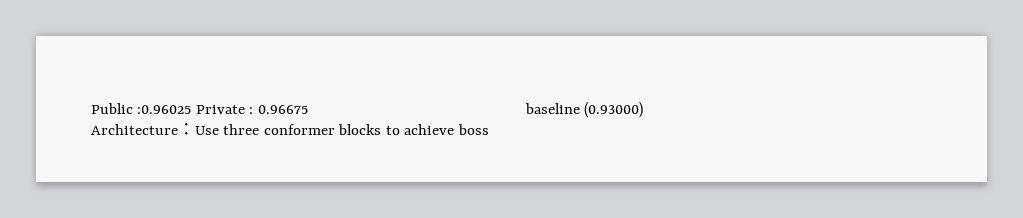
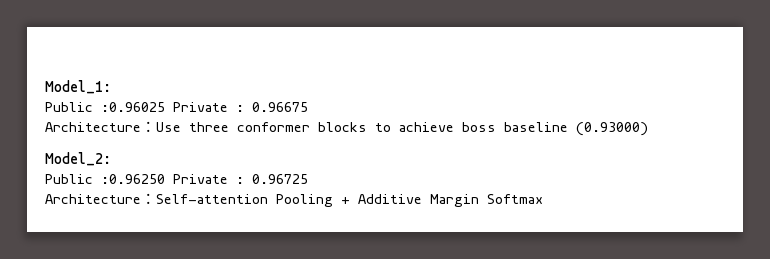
(91, 108) none -> [45,80,111,94] Model_1: //
(644, 110) none -> [45,152,111,166] [45,174,308,184] [45,193,543,207] // Model_2: // Public :0.96250 Private : 0.96725 // Architecture：Self-attention Pooling + Additive Margin Softmax

